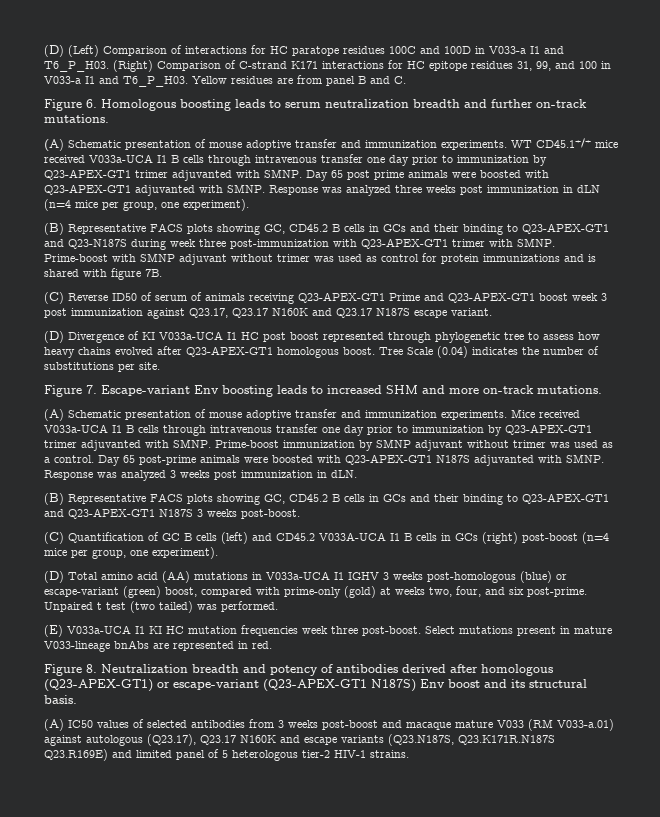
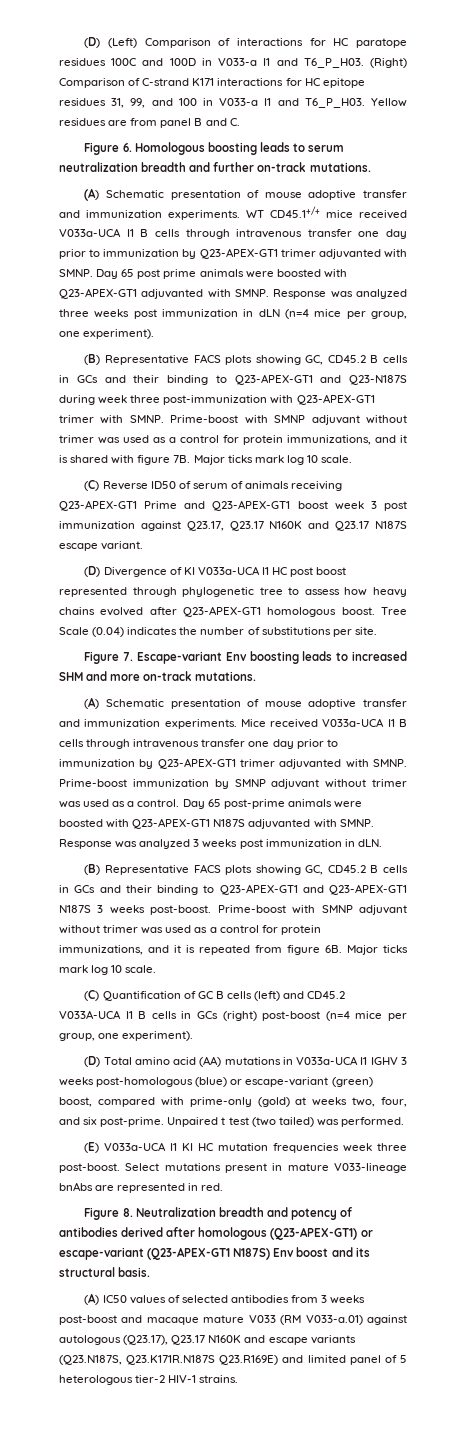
[381,253,584,264] control for protein immunizations and -> [169,435,407,445] a control for protein immunizations, and it
(162, 273) none -> [193,455,353,465] Major ticks mark log 10 scale.
(300, 514) none -> [217,905,407,915] [59,925,321,935] [59,945,408,955] [59,965,157,975] Prime-boost with SMNP adjuvant without trimer was used as a control for protein immunizations, and it is repeated from figure 6B. Major ticks mark log 10 scale.

